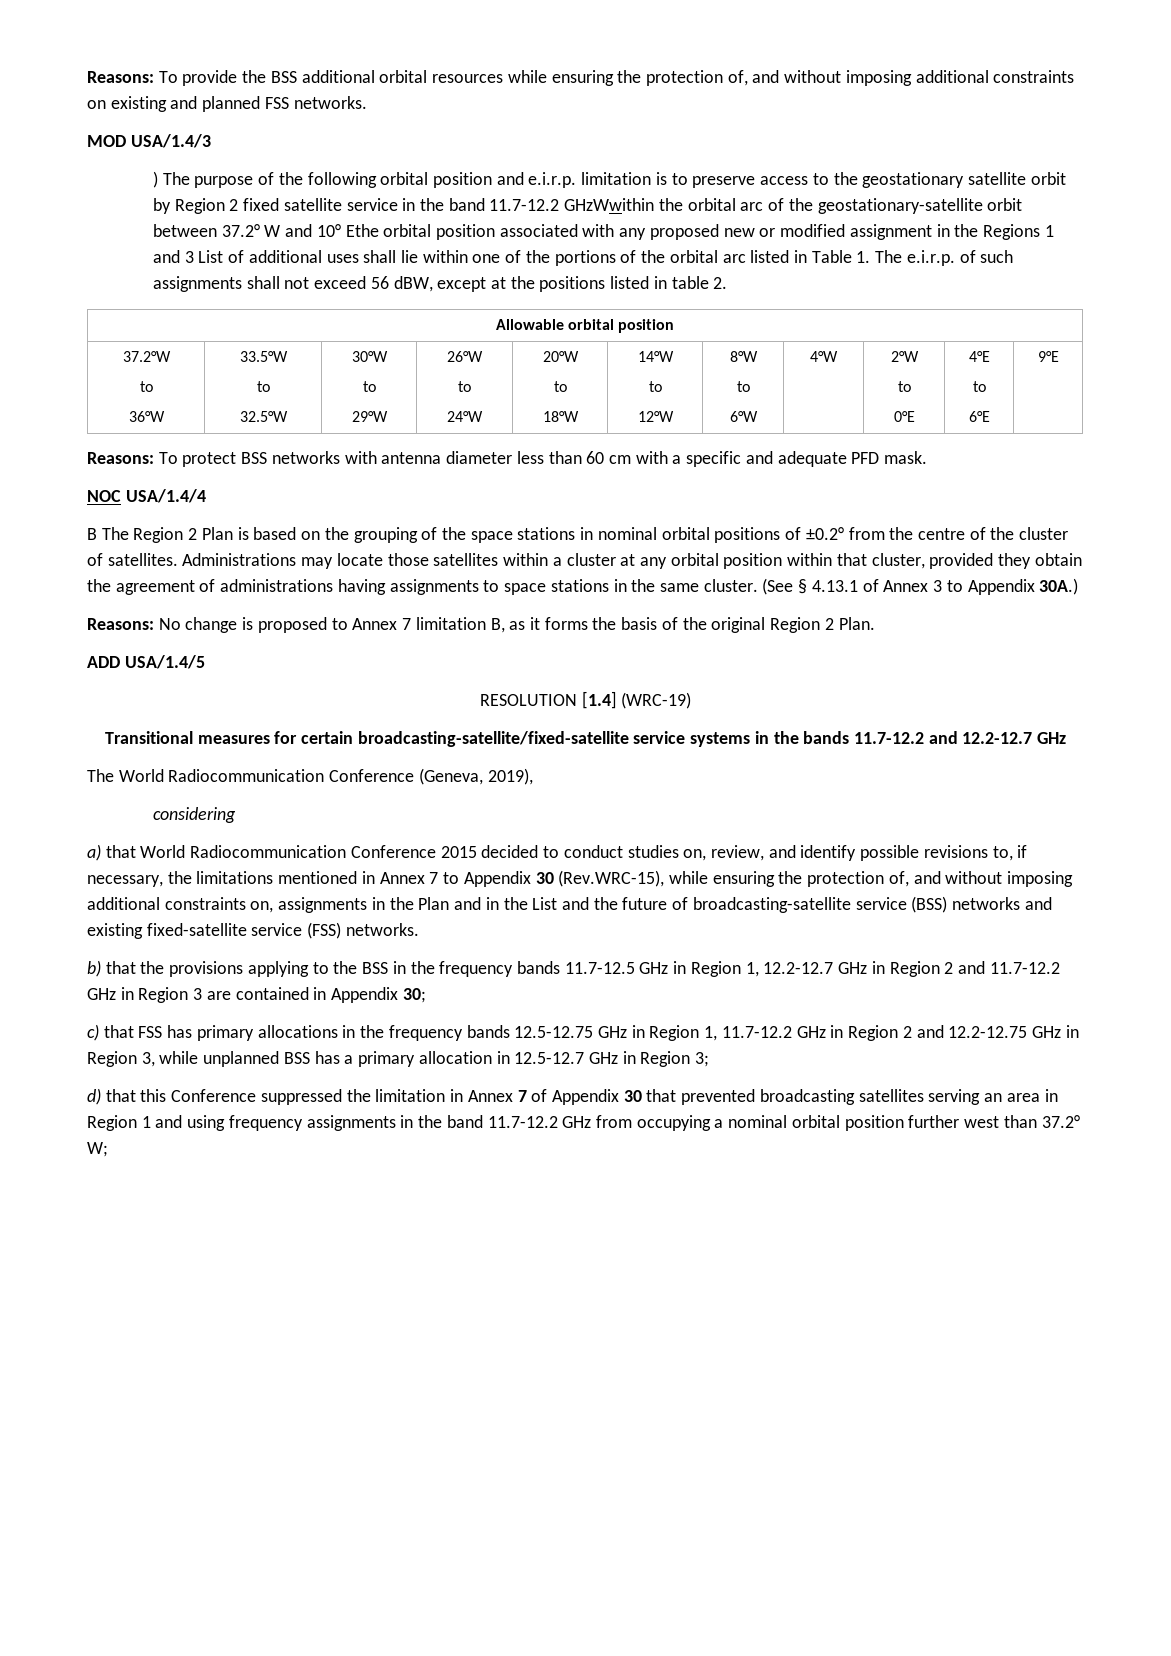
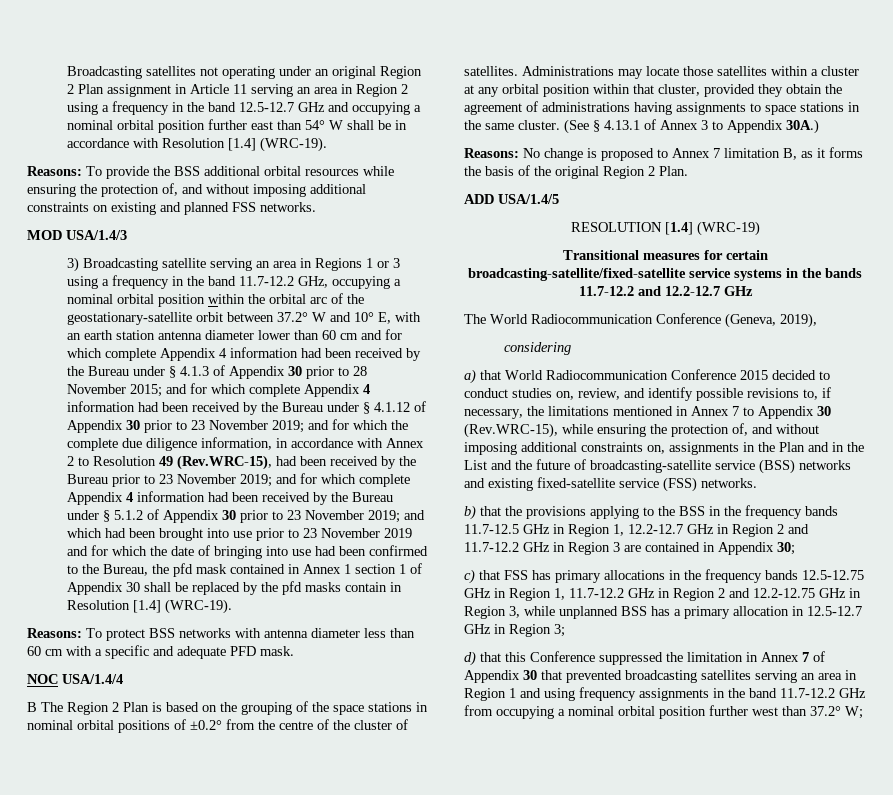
(87, 77) none -> [67,66,423,79] [67,84,409,97] [67,101,422,115] [67,119,408,133] [67,137,328,152] Broadcasting satellites not operating under an original Region 2 Plan assignment in Article 11 serving an area in Region 2 using a frequency in the band 12.5-12.7 GHz and occupying a nominal orbital position further east than 54° W shall be in accordance with Resolution [1.4] (WRC-19). //
[152,171,1066,188] [152,198,655,214] ) The purpose of the following orbital position and e.i.r.p. limitation is to preserve access to the geostationary satellite orbit by Region 2 fixed satellite service in the band 11.7-12.2 GHzWwithin -> [67,257,401,272] [67,275,402,289] [67,294,246,307] 3) Broadcasting satellite serving an area in Regions 1 or 3 using a frequency in the band 11.7-12.2 GHz, occupying a nominal orbital position within
[345,224,1054,240] [152,250,1014,266] [152,276,728,292] [495,319,675,333] [122,351,171,362] [139,381,153,392] [128,411,165,422] [239,351,288,362] [256,381,270,392] [239,411,288,422] [351,351,388,362] [362,381,376,392] [351,411,388,422] [447,351,483,362] [458,381,471,392] [447,411,483,422] [542,351,579,362] [553,381,567,392] [542,411,579,422] [637,351,674,362] [648,381,662,392] [637,411,674,422] [729,351,758,362] [736,381,750,392] [729,411,758,422] [810,351,838,362] [890,351,919,362] [897,381,911,392] [893,411,915,422] [968,351,990,362] [972,381,986,392] [968,411,990,422] [1037,351,1059,362] Ethe orbital position associated with any proposed new or modified assignment in the Regions 1 and 3 List of additional uses shall lie within one of the portions of the orbital arc listed in Table 1. The e.i.r.p. of such assignments shall not exceed 56 dBW, except at the positions listed in table 2. // Allowable orbital position // 37.2°W // to // 36°W | 33.5°W // to // 32.5°W | 30°W // to // 29°W | 26°W // to // 24°W | 20°W // to // 18°W | 14°W // to // 12°W | 8°W // to // 6°W | 4°W | 2°W // to // 0°E | 4°E // to // 6°E | 9°E -> [378,312,422,324] [67,329,403,340] [67,347,422,361] [67,365,368,379] [67,383,371,397] [67,401,427,415] [67,419,409,433] [67,437,425,451] [67,455,417,470] [67,473,411,487] [67,491,394,505] [67,509,426,523] [67,528,413,541] [67,545,429,559] [67,563,423,577] [67,581,403,595] [67,599,233,614] E, with an earth station antenna diameter lower than 60 cm and for which complete Appendix 4 information had been received by the Bureau under § 4.1.3 of Appendix 30 prior to 28 November 2015; and for which complete Appendix 4 information had been received by the Bureau under § 4.1.12 of Appendix 30 prior to 23 November 2019; and for which the complete due diligence information, in accordance with Annex 2 to Resolution 49 (Rev.WRC-15), had been received by the Bureau prior to 23 November 2019; and for which complete Appendix 4 information had been received by the Bureau under § 5.1.2 of Appendix 30 prior to 23 November 2019; and which had been brought into use prior to 23 November 2019 and for which the date of bringing into use had been confirmed to the Bureau, the pfd mask contained in Annex 1 section 1 of Appendix 30 shall be replaced by the pfd masks contain in Resolution [1.4] (WRC-19).

